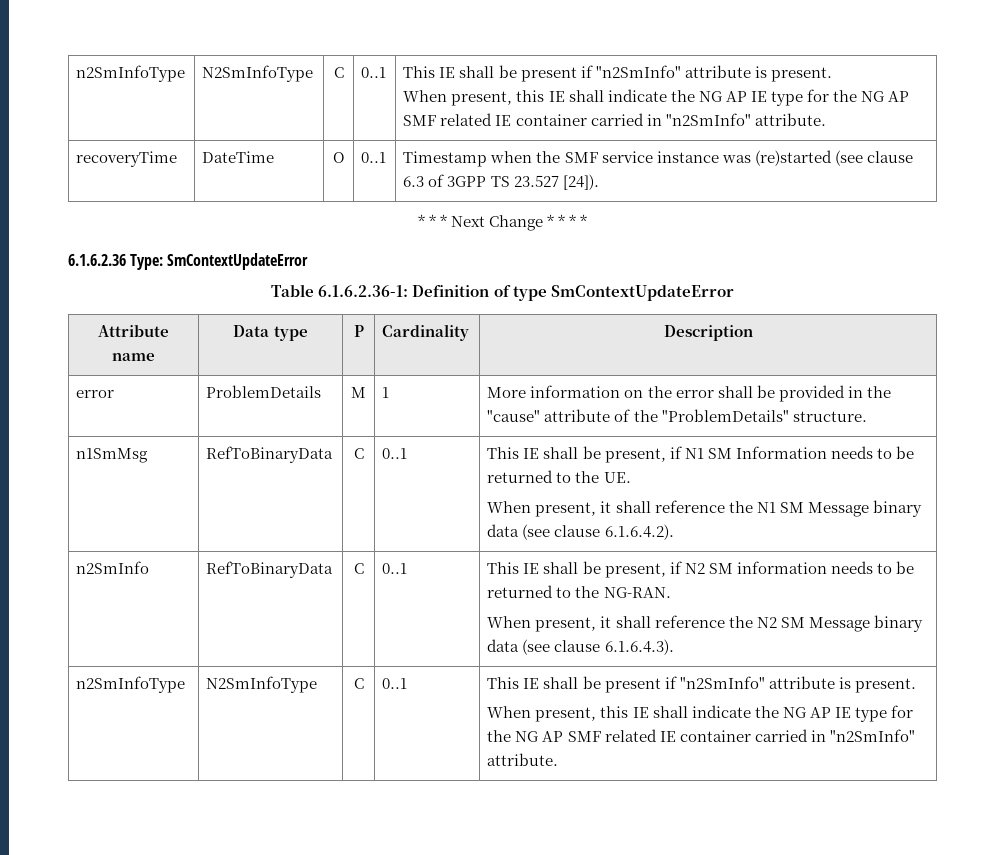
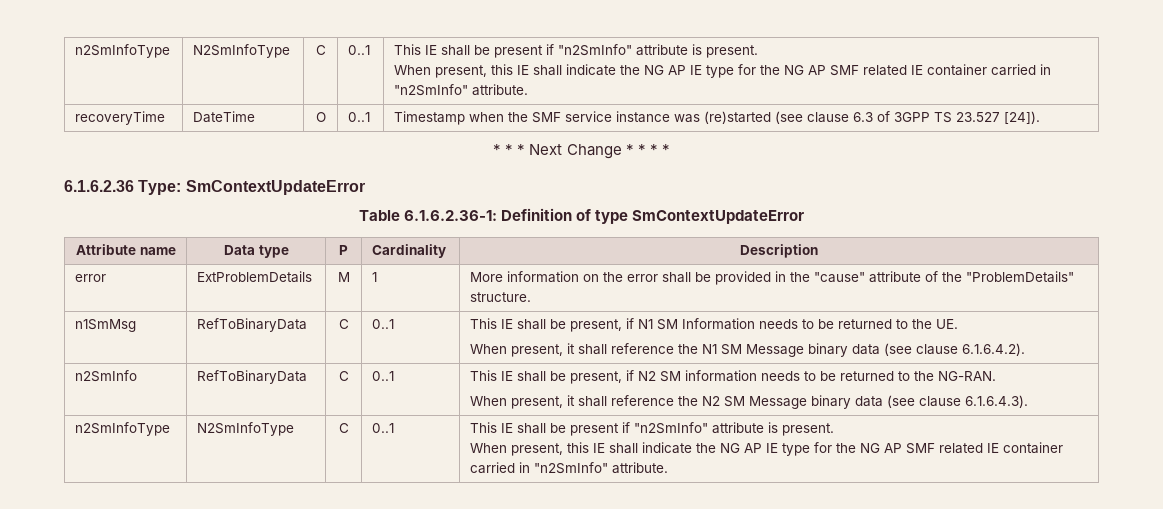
[206,385,322,398] ProblemDetails -> [197,271,313,283] ExtProblemDetails

